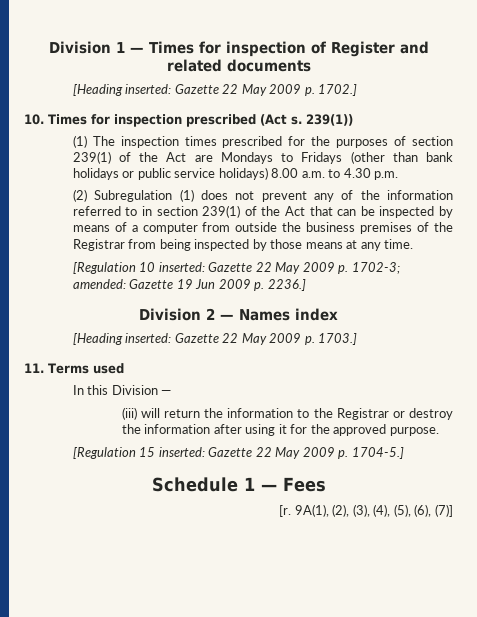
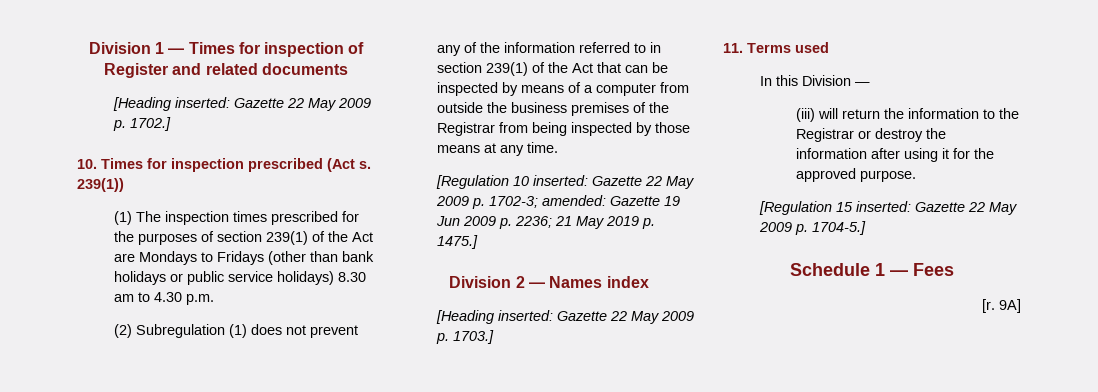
[271,168,325,178] 8.00 a.m. -> [337,272,366,282] [113,294,134,302] 8.30 am
[267,279,306,291] 2236.] -> [514,216,655,229] [436,235,478,249] 2236; 21 May 2019 p. 1475.]
[294,504,453,517] 9A(1), (2), (3), (4), (5), (6), (7)] -> [999,299,1021,313] 9A]

